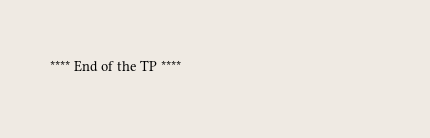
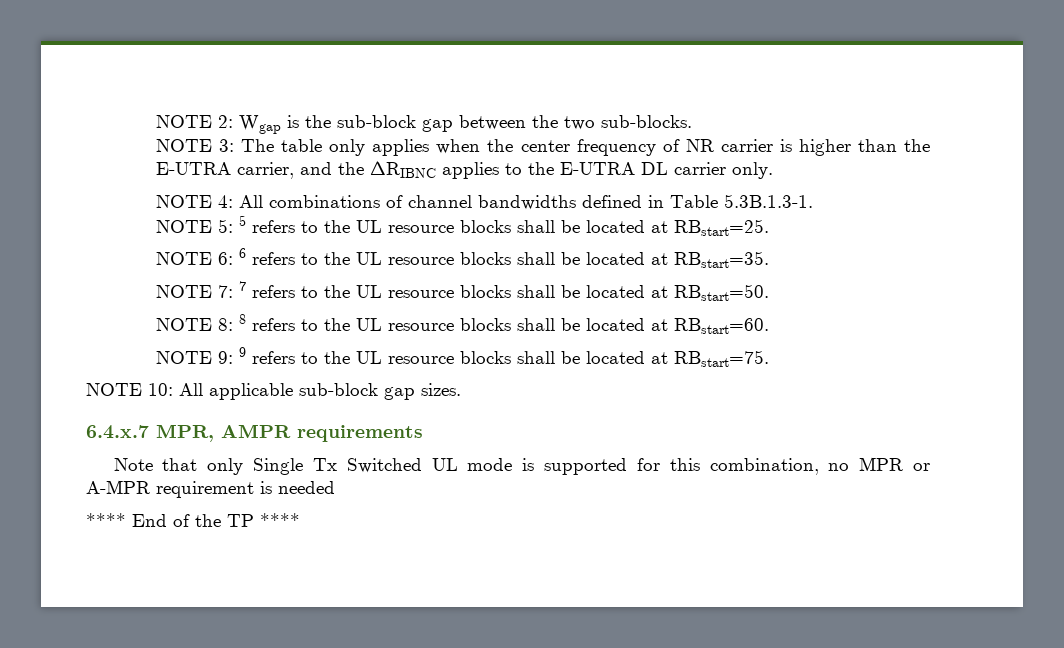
(50, 65) none -> [156,115,693,134] [156,139,931,156] [156,160,774,179] [156,194,814,210] [156,215,770,236] [156,248,770,268] [156,281,770,301] [156,314,770,334] [156,347,770,367] [86,383,461,400] [86,424,423,442] [113,457,930,475] [86,480,335,498] NOTE 2: Wgap is the sub-block gap between the two sub-blocks. // NOTE 3: The table only applies when the center frequency of NR carrier is higher than the E-UTRA carrier, and the ΔRIBNC applies to the E-UTRA DL carrier only. // NOTE 4: All combinations of channel bandwidths defined in Table 5.3B.1.3-1. // NOTE 5: 5 refers to the UL resource blocks shall be located at RBstart=25. // NOTE 6: 6 refers to the UL resource blocks shall be located at RBstart=35. // NOTE 7: 7 refers to the UL resource blocks shall be located at RBstart=50. // NOTE 8: 8 refers to the UL resource blocks shall be located at RBstart=60. // NOTE 9: 9 refers to the UL resource blocks shall be located at RBstart=75. // NOTE 10: All applicable sub-block gap sizes. // 6.4.x.7 MPR, AMPR requirements // Note that only Single Tx Switched UL mode is supported for this combination, no MPR or A-MPR requirement is needed //

